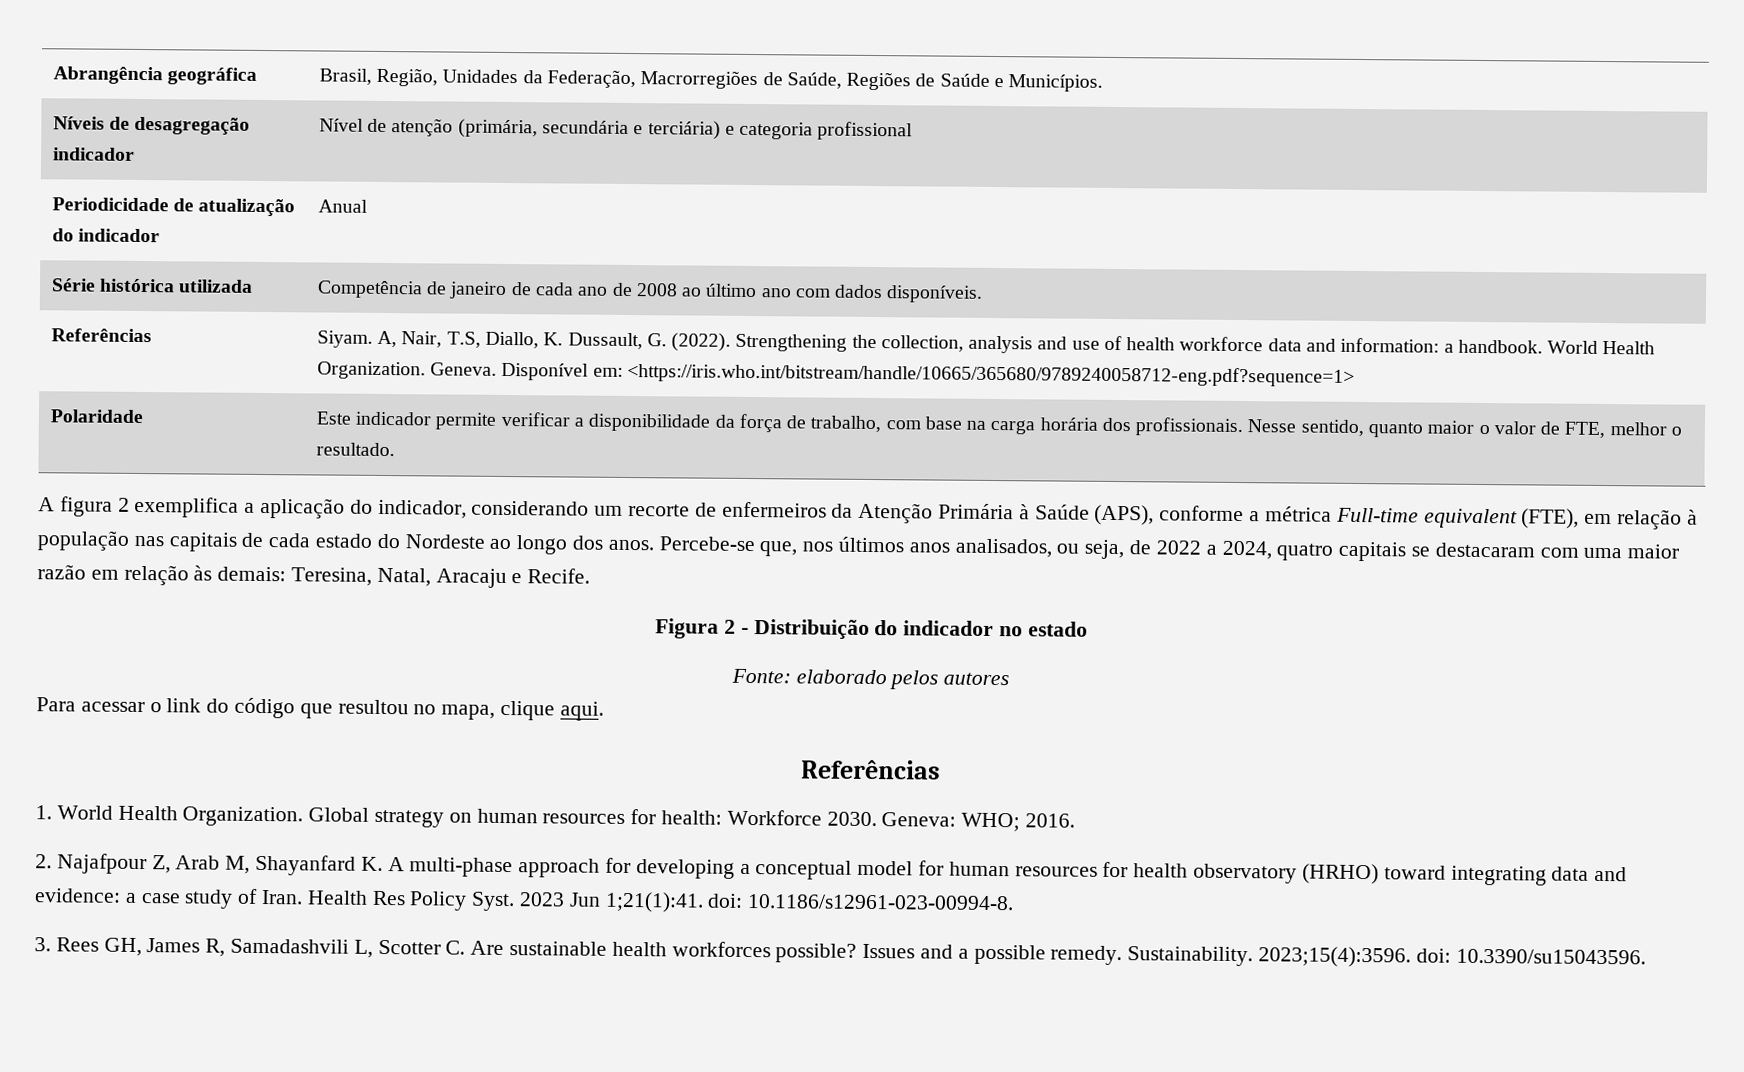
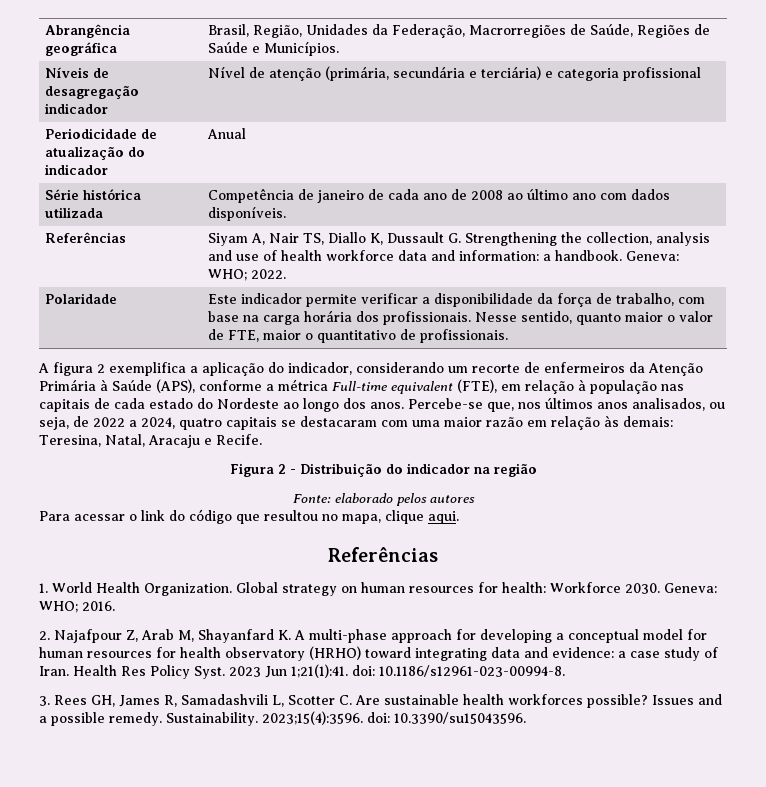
[316,330,732,352] Siyam. A, Nair, T.S, Diallo, K. Dussault, G. (2022). -> [207,232,461,246] Siyam A, Nair TS, Diallo K, Dussault G.
[1547,340,1656,355] [316,361,1355,387] World Health Organization. Geneva. Disponível em: <https://iris.who.int/bitstream/handle/10665/365680/9789240058712-eng.pdf?sequence=1> -> [625,251,679,261] [207,269,286,281] Geneva: WHO; 2022.
[1609,422,1682,436] [315,442,395,457] melhor o resultado. -> [262,329,508,343] maior o quantitativo de profissionais.
[999,621,1088,637] no estado -> [473,463,537,477] na região

